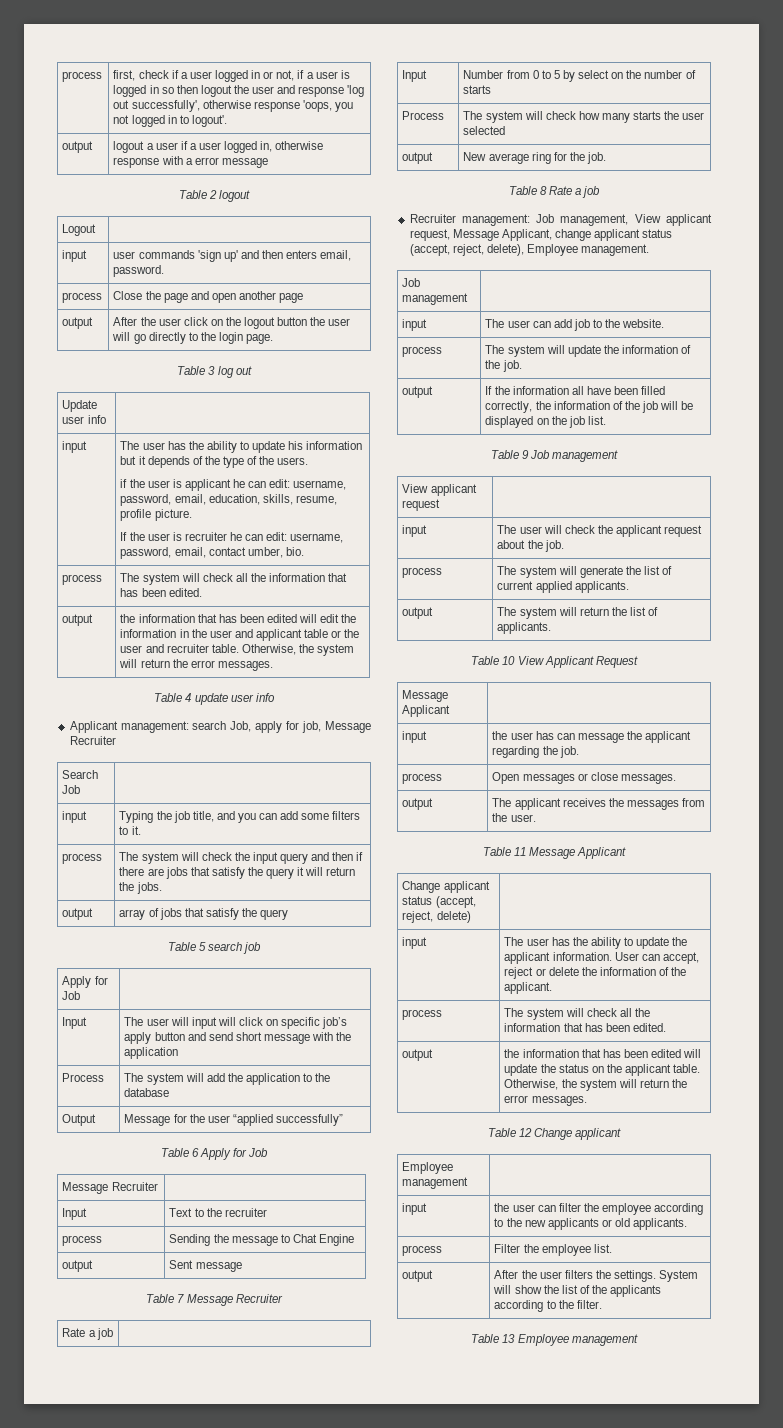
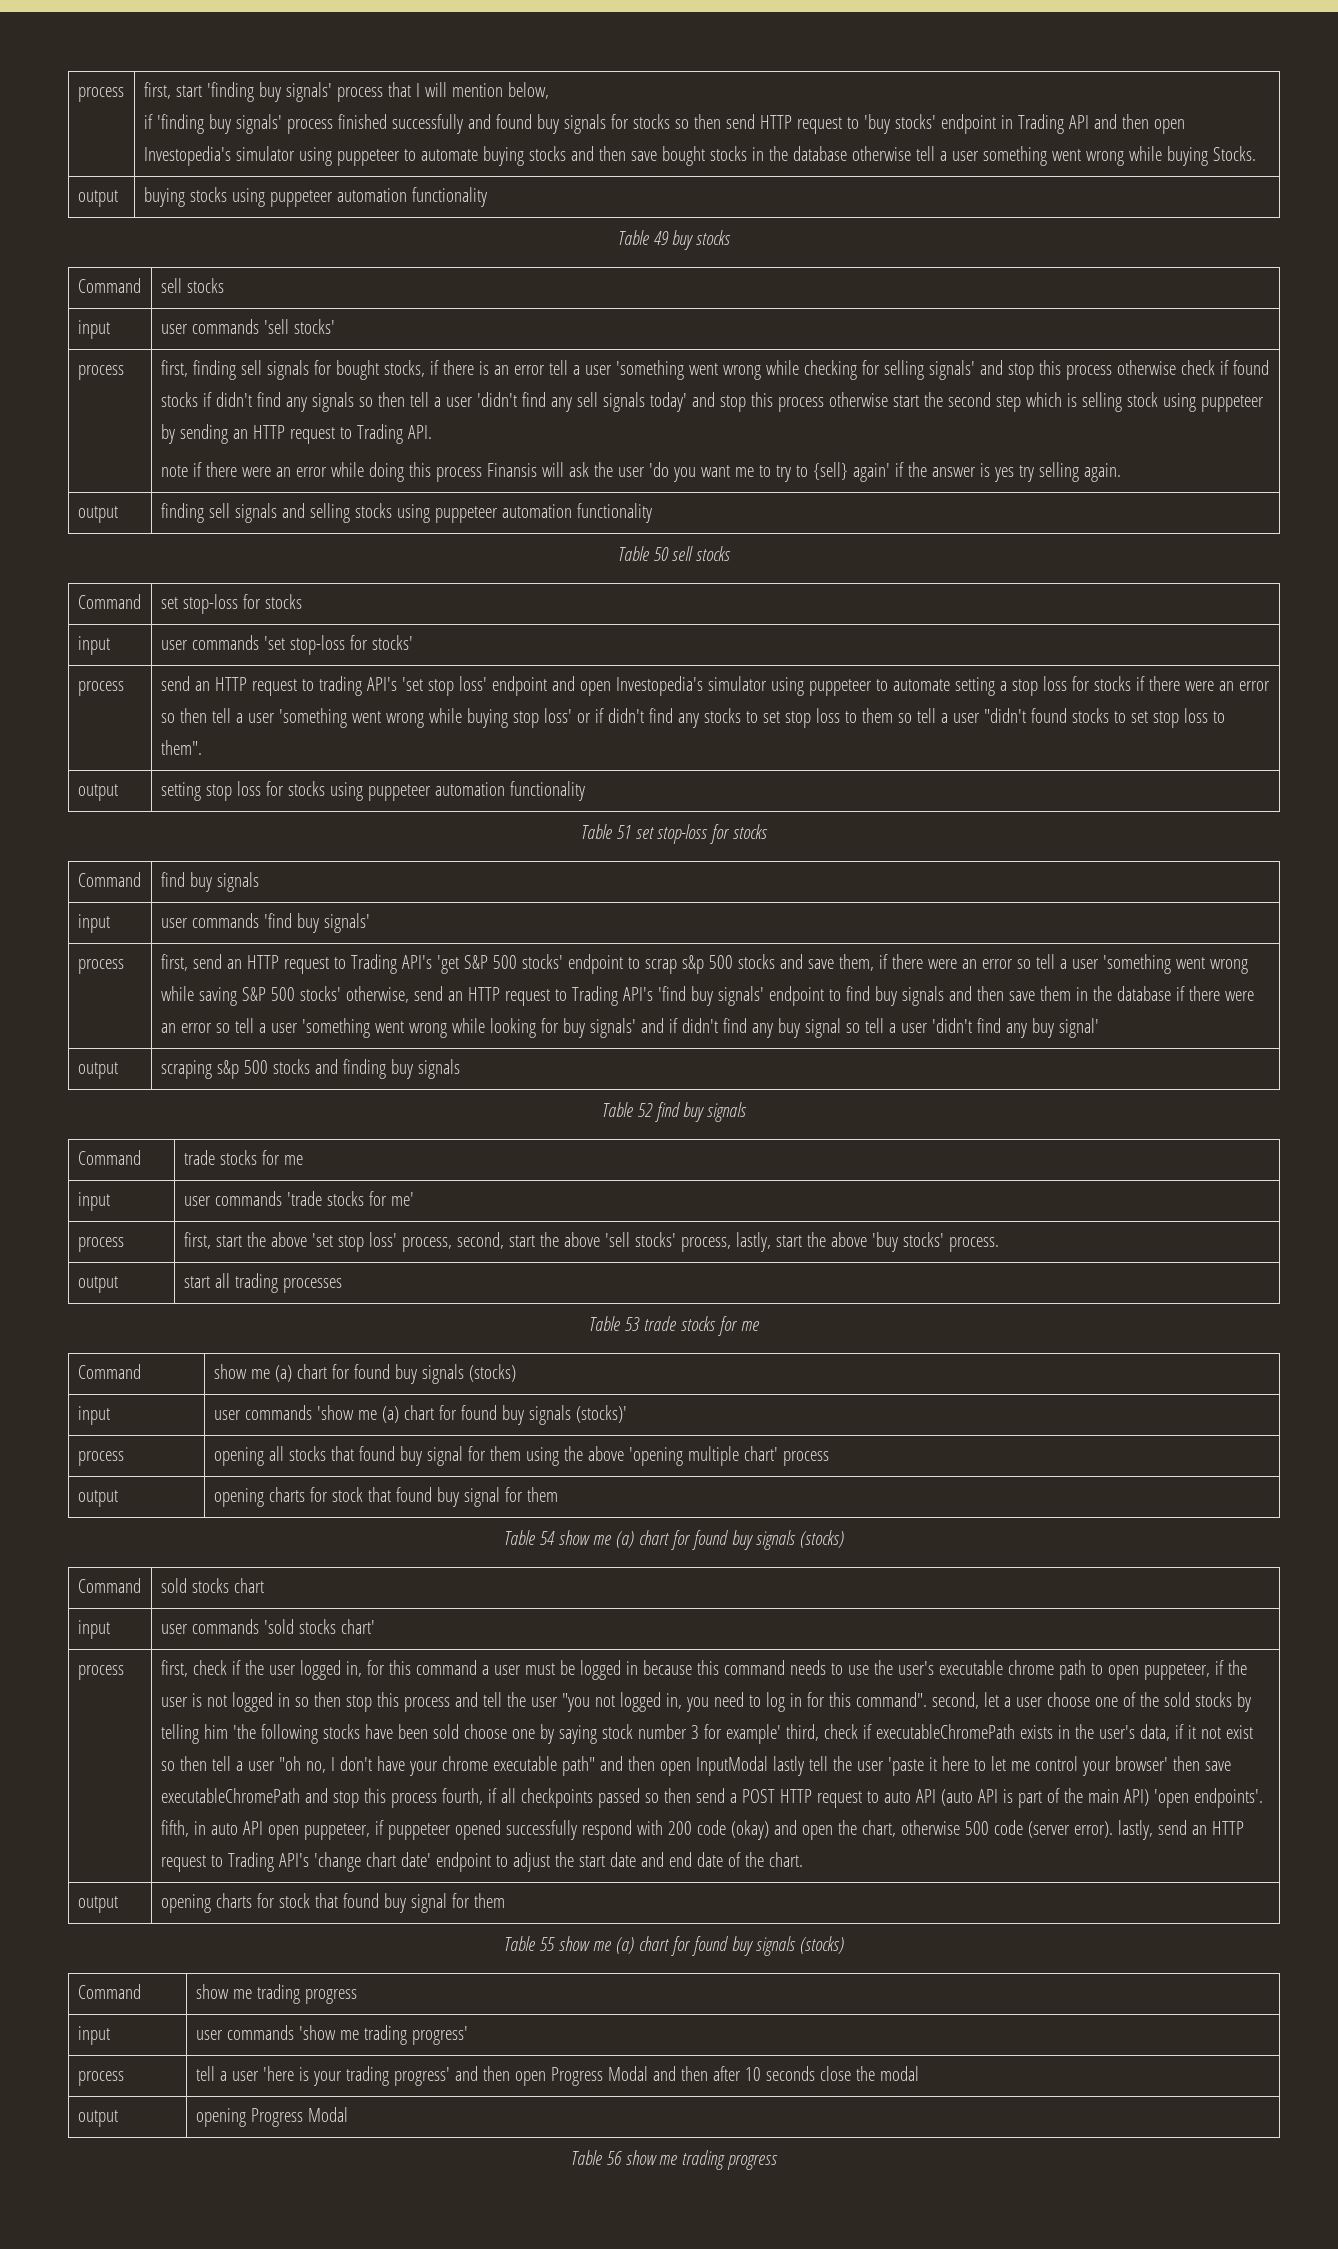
[62,71,103,82] [113,70,350,82] process | first, check if a user logged in or not, if a user is -> [77,87,124,102] [143,82,549,102] [143,114,1185,134] [143,146,1256,166] [77,190,118,207] [143,187,487,207] [617,230,732,250] [77,278,141,293] [160,278,224,293] [77,320,110,339] [160,319,335,334] [77,365,124,380] [160,360,1269,380] [160,392,1264,412] [160,424,432,444] [160,462,1121,482] [77,506,118,523] [160,503,652,523] [617,546,732,561] [77,594,141,609] [160,594,302,614] [77,636,110,655] [160,635,413,655] [77,681,124,696] [160,676,1270,696] [160,708,1225,728] [160,740,202,755] [77,784,118,801] [160,781,585,801] [580,824,769,844] [77,872,141,887] [160,872,259,892] [77,914,110,933] [160,913,370,933] [77,959,124,974] [160,954,1248,974] [160,986,1254,1006] [160,1018,1099,1038] [77,1062,118,1079] [160,1059,460,1079] [601,1102,748,1122] [77,1150,141,1165] [183,1150,303,1165] [77,1192,110,1211] [183,1191,414,1206] [77,1237,124,1252] [183,1232,999,1252] [77,1276,118,1293] [183,1273,342,1293] [589,1316,759,1336] [77,1364,141,1379] [213,1364,516,1384] [77,1406,110,1425] [213,1405,627,1425] [77,1451,124,1466] [213,1446,829,1466] [77,1490,118,1507] [213,1487,558,1507] [504,1530,844,1550] [77,1578,141,1593] [160,1578,264,1593] [77,1620,110,1639] [160,1619,375,1634] [77,1665,124,1680] [160,1660,1247,1680] [160,1693,227,1707] process | first, start 'finding buy signals' process that I will mention below, // if 'finding buy signals' process finished successfully and found buy signals for stocks so then send HTTP request to 'buy stocks' endpoint in Trading API and then open Investopedia's simulator using puppeteer to automate buying stocks and then save bought stocks in the database otherwise tell a user something went wrong while buying Stocks. // output | buying stocks using puppeteer automation functionality // Table 49 buy stocks // Command | sell stocks // input | user commands 'sell stocks' // process | first, finding sell signals for bought stocks, if there is an error tell a user 'something went wrong while checking for selling signals' and stop this process otherwise check if found stocks if didn't find any signals so then tell a user 'didn't find any sell signals today' and stop this process otherwise start the second step which is selling stock using puppeteer by sending an HTTP request to Trading API. // note if there were an error while doing this process Finansis will ask the user 'do you want me to try to {sell} again' if the answer is yes try selling again. // output | finding sell signals and selling stocks using puppeteer automation functionality // Table 50 sell stocks // Command | set stop-loss for stocks // input | user commands 'set stop-loss for stocks' // process | send an HTTP request to trading API's 'set stop loss' endpoint and open Investopedia's simulator using puppeteer to automate setting a stop loss for stocks if there were an error so then tell a user 'something went wrong while buying stop loss' or if didn't find any stocks to set stop loss to them so tell a user "didn't found stocks to set stop loss to them". // output | setting stop loss for stocks using puppeteer automation functionality // Table 51 set stop-loss for stocks // Command | find buy signals // input | user commands 'find buy signals' // process | first, send an HTTP request to Trading API's 'get S&P 500 stocks' endpoint to scrap s&p 500 stocks and save them, if there were an error so tell a user 'something went wrong while saving S&P 500 stocks' otherwise, send an HTTP request to Trading API's 'find buy signals' endpoint to find buy signals and then save them in the database if there were an error so tell a user 'something went wrong while looking for buy signals' and if didn't find any buy signal so tell a user 'didn't find any buy signal' // output | scraping s&p 500 stocks and finding buy signals // Table 52 find buy signals // Command | trade stocks for me // input | user commands 'trade stocks for me' // process | first, start the above 'set stop loss' process, second, start the above 'sell stocks' process, lastly, start the above 'buy stocks' process. // output | start all trading processes // Table 53 trade stocks for me // Command | show me (a) chart for found buy signals (stocks) // input | user commands 'show me (a) chart for found buy signals (stocks)' // process | opening all stocks that found buy signal for them using the above 'opening multiple chart' process // output | opening charts for stock that found buy signal for them // Table 54 show me (a) chart for found buy signals (stocks) // Command | sold stocks chart // input | user commands 'sold stocks chart' // process | first, check if the user logged in, for this command a user must be logged in because this command needs to use the user's executable chrome path to open puppeteer, if the user is not
[200,85,365,97] [113,100,353,112] [113,115,227,127] [62,141,94,153] [113,141,324,153] [113,156,268,168] [178,190,251,202] [62,224,97,236] [62,250,88,262] [113,250,352,262] [113,265,165,277] [62,292,103,303] [113,291,304,303] [62,317,94,329] [113,317,351,329] [112,332,274,344] [177,366,252,378] [62,400,98,412] [62,415,106,424] [62,441,88,453] [120,441,363,453] [120,456,309,468] [120,479,347,491] [120,494,337,506] [120,509,192,521] [120,532,344,543] [120,547,304,559] [62,574,103,585] [120,573,348,585] [120,588,202,597] [62,614,94,626] [120,614,357,623] [120,629,360,641] [120,644,355,656] [119,659,273,671] [154,693,275,705] [69,721,372,733] [69,736,116,745] [62,770,99,779] [62,785,81,794] [62,811,88,823] [119,811,361,823] [119,826,141,835] [62,853,103,864] [119,852,364,864] [119,867,356,879] [119,882,162,894] [62,908,94,920] [119,908,289,920] [167,942,262,954] [62,976,108,988] [62,991,81,1000] [62,1017,88,1029] [124,1017,348,1029] [124,1032,352,1044] [124,1047,179,1059] [62,1073,105,1082] [124,1073,331,1085] [124,1088,170,1097] [62,1114,97,1126] [124,1114,343,1126] [160,1148,269,1160] [62,1182,158,1194] [62,1208,88,1220] [169,1208,267,1217] [62,1235,103,1246] [169,1234,354,1246] [62,1260,94,1272] [169,1260,242,1272] [146,1294,283,1306] [62,1328,113,1340] [402,70,428,82] [463,70,696,82] [463,85,492,94] [402,111,445,120] [463,111,705,123] [463,126,506,135] [402,152,434,164] [463,152,606,164] [508,186,601,198] [409,214,712,226] [409,229,673,241] [409,244,650,256] [402,278,421,287] [402,293,469,305] [402,319,428,331] [485,319,665,331] [402,346,443,357] [485,345,692,357] [485,360,522,372] [402,386,434,398] [485,386,666,395] [485,401,694,413] [485,416,606,428] [490,450,619,462] [402,484,477,496] [402,499,441,511] [402,525,428,537] [497,525,703,537] [497,540,564,552] [402,567,443,578] [497,566,673,578] [497,581,629,593] [402,607,434,619] [497,607,659,619] [497,622,552,634] [471,656,638,668] [402,690,449,702] [402,705,451,717] [402,731,428,743] [492,731,692,743] [492,746,579,758] [402,773,443,784] [492,772,676,784] [402,798,434,810] [492,798,705,810] [492,813,536,822] [482,847,627,859] [402,881,490,893] [402,896,476,908] [402,911,471,923] [402,937,428,949] [504,937,688,949] [504,952,699,964] [504,967,687,979] [504,982,553,994] [402,1009,443,1020] [504,1008,650,1020] [504,1023,666,1032] [402,1049,434,1061] [504,1049,702,1058] [504,1064,701,1076] [504,1079,687,1091] [504,1095,587,1106] [487,1128,622,1140] [402,1162,454,1174] [402,1177,469,1189] [402,1203,428,1215] [494,1203,704,1215] [494,1218,688,1230] [402,1245,443,1256] [494,1244,612,1256] [402,1270,434,1282] [494,1270,699,1282] [493,1285,662,1297] [494,1300,602,1312] [471,1334,638,1346] logout the user and response 'log out successfully', otherwise response 'oops, you not logged in to logout'. // output | logout a user if a user logged in, otherwise response with a error message // Table 2 logout // Logout | // input | user commands 'sign up' and then enters email, password. // process | Close the page and open another page // output | After the user click on the logout button the user will go directly to the login page. // Table 3 log out // Update user info | // input | The user has the ability to update his information but it depends of the type of the users. // if the user is applicant he can edit: username, password, email, education, skills, resume, profile picture. // If the user is recruiter he can edit: username, password, email, contact umber, bio. // process | The system will check all the information that has been edited. // output | the information that has been edited will edit the information in the user and applicant table or the user and recruiter table. Otherwise, the system will return the error messages. // Table 4 update user info // Applicant management: search Job, apply for job, Message Recruiter // Search Job | // input | Typing the job title, and you can add some filters to it. // process | The system will check the input query and then if there are jobs that satisfy the query it will return the jobs. // output | array of jobs that satisfy the query // Table 5 search job // Apply for Job | // Input | The user will input will click on specific job’s apply button and send short message with the application // Process | The system will add the application to the database // Output | Message for the user “applied successfully” // Table 6 Apply for Job // Message Recruiter | // Input | Text to the recruiter // process | Sending the message to Chat Engine // output | Sent message // Table 7 Message Recruiter // Rate a job | // Input | Number from 0 to 5 by select on the number of starts // Process | The system will check how many starts the user selected // output | New average ring for the job. // Table 8 Rate a job // Recruiter management: Job management, View applicant request, Message Applicant, change applicant status (accept, reject, delete), Employee management. // Job management | // input | The user can add job to the website. // process | The system will update the information of the job. // output | If the information all have been filled correctly, the information of the job will be displayed on the job list. // Table 9 Job management // View applicant request | // input | The user will check the applicant request about the job. // process | The system will generate the list of current applied applicants. // output | The system will return the list of applicants. // Table 10 View Applicant Request // Message Applicant | // input | the user has can message the applicant regarding the job. // process | Open messages or close messages. // output | The applicant receives the messages from the user. // Table 11 Message Applicant // Change applicant status (accept, reject, delete) | // input | The user has the ability to update the applicant information. User can accept, reject or delete the information of the applicant. // process | The system will check all the information that has been edited. // output | the information that has been edited will update the status on the applicant table. Otherwise, the system will return the error messages. // Table 12 Change applicant // Employee management | // input | the user can filter the employee according to the new applicants or old applicants. // process | Filter the employee list. // output | After the user filters the settings. System will show the list of the applicants according to the filter. // Table 13 Employee management -> [345,1692,1251,1712] [160,1724,1253,1744] [160,1756,1231,1776] [160,1788,1263,1808] [160,1820,1244,1840] [160,1852,803,1872] [77,1896,118,1913] [160,1893,505,1913] [504,1936,844,1956] [77,1984,141,1999] [195,1984,357,2004] [77,2026,110,2045] [195,2025,468,2045] [77,2071,124,2086] [195,2066,919,2086] [77,2110,118,2127] [195,2107,348,2127] [570,2150,779,2170] stop this process and tell the user "you not logged in, you need to log in for this command". second, let a user choose one of the sold stocks by telling him 'the following stocks have been sold choose one by saying stock number 3 for example' third, check if executableChromePath exists in the user's data, if it not exist so then tell a user "oh no, I don't have your chrome executable path" and then open InputModal lastly tell the user 'paste it here to let me control your browser' then save executableChromePath and stop this process fourth, if all checkpoints passed so then send a POST HTTP request to auto API (auto API is part of the main API) 'open endpoints'. fifth, in auto API open puppeteer, if puppeteer opened successfully respond with 200 code (okay) and open the chart, otherwise 500 code (server error). lastly, send an HTTP request to Trading API's 'change chart date' endpoint to adjust the start date and end date of the chart. // output | opening charts for stock that found buy signal for them // Table 55 show me (a) chart for found buy signals (stocks) // Command | show me trading progress // input | user commands 'show me trading progress' // process | tell a user 'here is your trading progress' and then open Progress Modal and then after 10 seconds close the modal // output | opening Progress Modal // Table 56 show me trading progress

